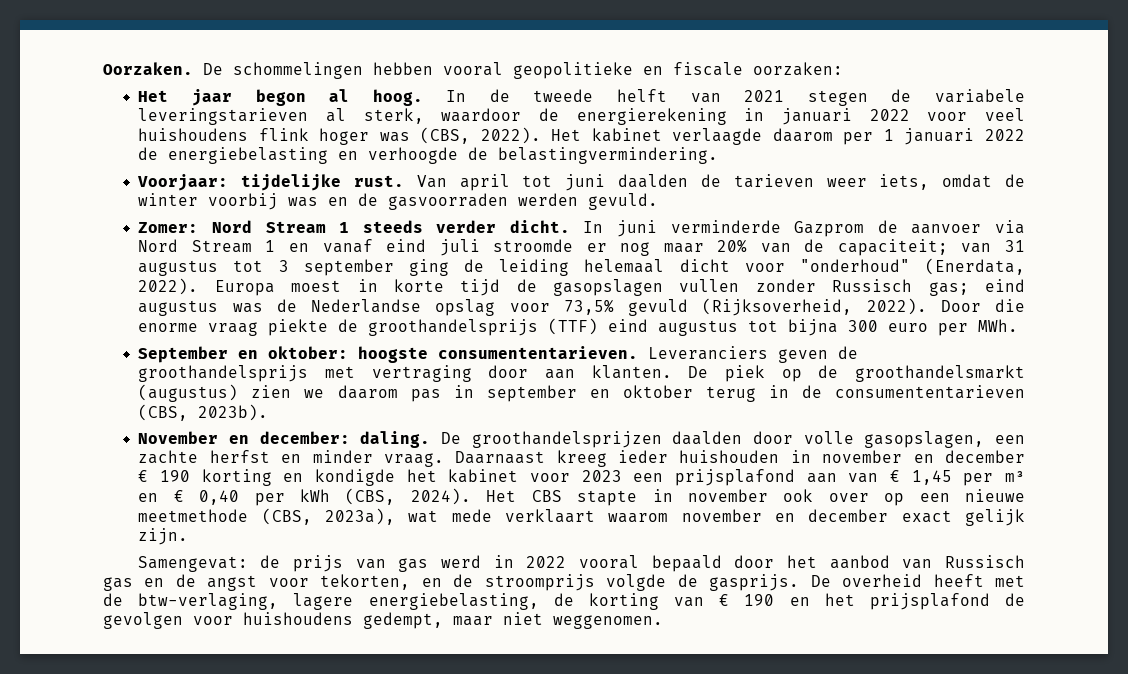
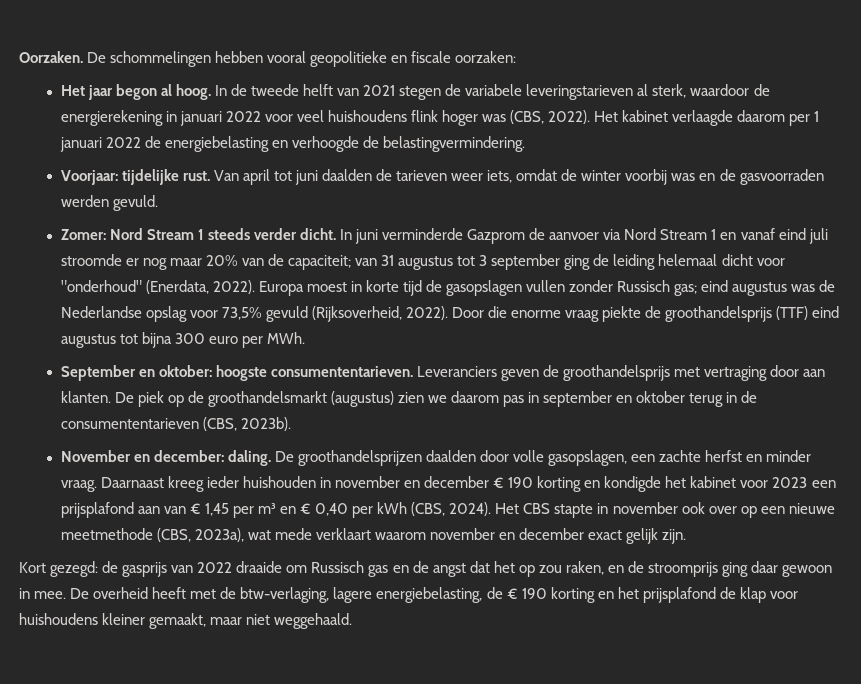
[137,555,933,572] Samengevat: de prijs van gas werd in 2022 vooral bepaald door het aanbod van -> [19,561,308,577] Kort gezegd: de gasprijs van 2022 draaide om
[268,574,800,591] voor tekorten, en de stroomprijs volgde de gasprijs. -> [469,561,833,577] [19,588,67,599] dat het op zou raken, en de stroomprijs ging daar gewoon in mee.
[588,593,775,610] korting van € 190 -> [506,587,595,603] € 190 korting
[103,612,183,629] gevolgen -> [739,587,766,603] klap
[363,612,443,629] gedempt, -> [102,613,207,629] kleiner gemaakt,
[553,615,663,629] weggenomen. -> [274,613,353,629] weggehaald.

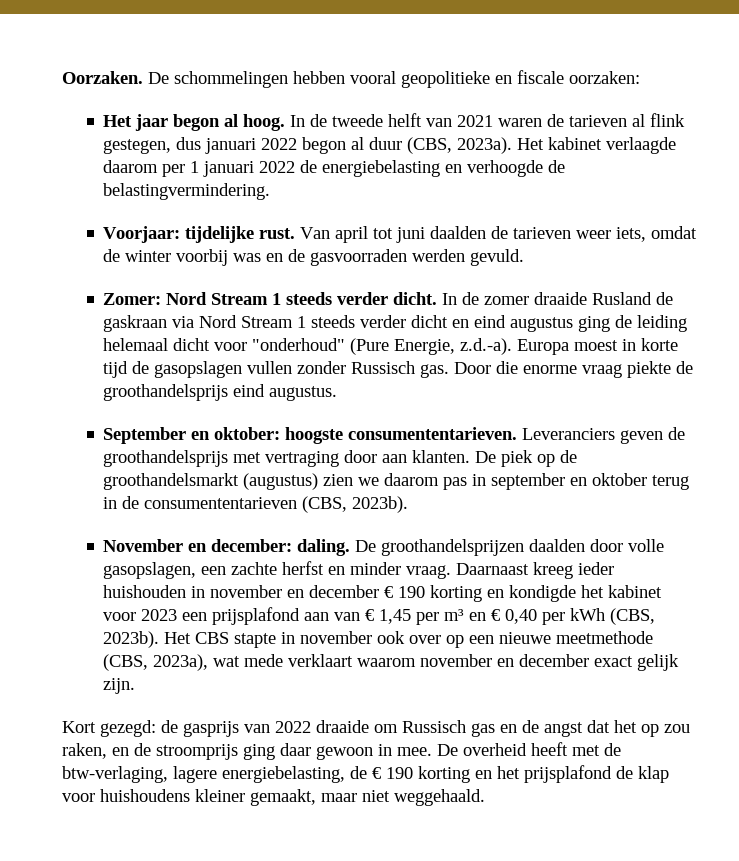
[399,84,770,100] [60,110,591,126] stegen de variabele leveringstarieven al sterk, waardoor de energierekening in januari 2022 voor veel huishoudens flink hoger was (CBS, 2022). -> [498,113,686,127] [103,137,513,154] waren de tarieven al flink gestegen, dus januari 2022 begon al duur (CBS, 2023a).
[355,228,828,244] [60,254,561,270] juni verminderde Gazprom de aanvoer via Nord Stream 1 en vanaf eind juli stroomde er nog maar 20% van de capaciteit; van 31 augustus tot 3 september -> [462,292,674,305] [103,315,574,332] de zomer draaide Rusland de gaskraan via Nord Stream 1 steeds verder dicht en eind augustus
[145,280,255,294] (Enerdata, 2022). -> [350,338,513,355] (Pure Energie, z.d.-a).
[674,280,836,296] [60,306,448,322] gas; eind augustus was de Nederlandse opslag voor 73,5% gevuld (Rijksoverheid, 2022). -> [420,364,450,378] gas.
[776,306,840,320] [60,332,305,348] (TTF) eind augustus tot bijna 300 euro per MWh. -> [233,384,338,401] eind augustus.
[449,502,492,516] 2024). -> [103,631,160,648] 2023b).

